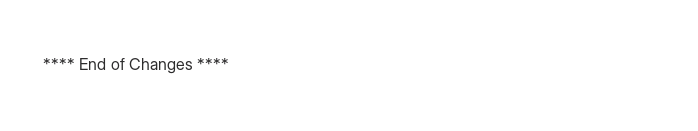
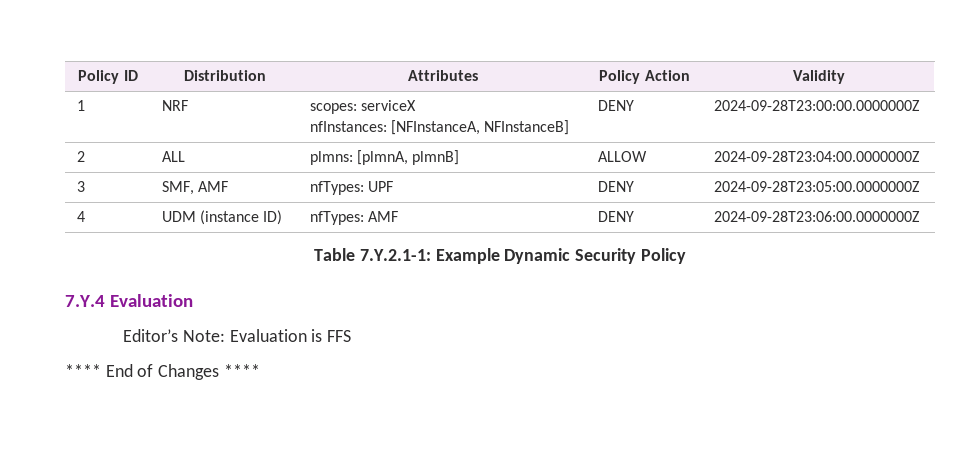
(43, 64) none -> [78,70,138,84] [183,70,266,81] [407,70,478,81] [599,70,690,84] [792,70,845,84] [76,100,85,111] [161,100,188,111] [309,100,417,114] [309,120,570,135] [597,100,634,111] [713,100,920,111] [76,151,85,162] [161,151,185,162] [309,150,460,165] [597,151,647,162] [713,151,920,162] [76,181,85,192] [161,181,229,195] [309,181,394,195] [597,181,634,192] [713,181,920,192] [76,211,85,222] [161,210,283,225] [309,211,399,225] [597,211,634,222] [713,211,920,222] [314,248,686,264] [65,294,194,307] [123,329,352,342] Policy ID | Distribution | Attributes | Policy Action | Validity // 1 | NRF | scopes: serviceX // nfInstances: [NFInstanceA, NFInstanceB] | DENY | 2024-09-28T23:00:00.0000000Z // 2 | ALL | plmns: [plmnA, plmnB] | ALLOW | 2024-09-28T23:04:00.0000000Z // 3 | SMF, AMF | nfTypes: UPF | DENY | 2024-09-28T23:05:00.0000000Z // 4 | UDM (instance ID) | nfTypes: AMF | DENY | 2024-09-28T23:06:00.0000000Z // Table 7.Y.2.1-1: Example Dynamic Security Policy // 7.Y.4 Evaluation // Editor’s Note: Evaluation is FFS //

